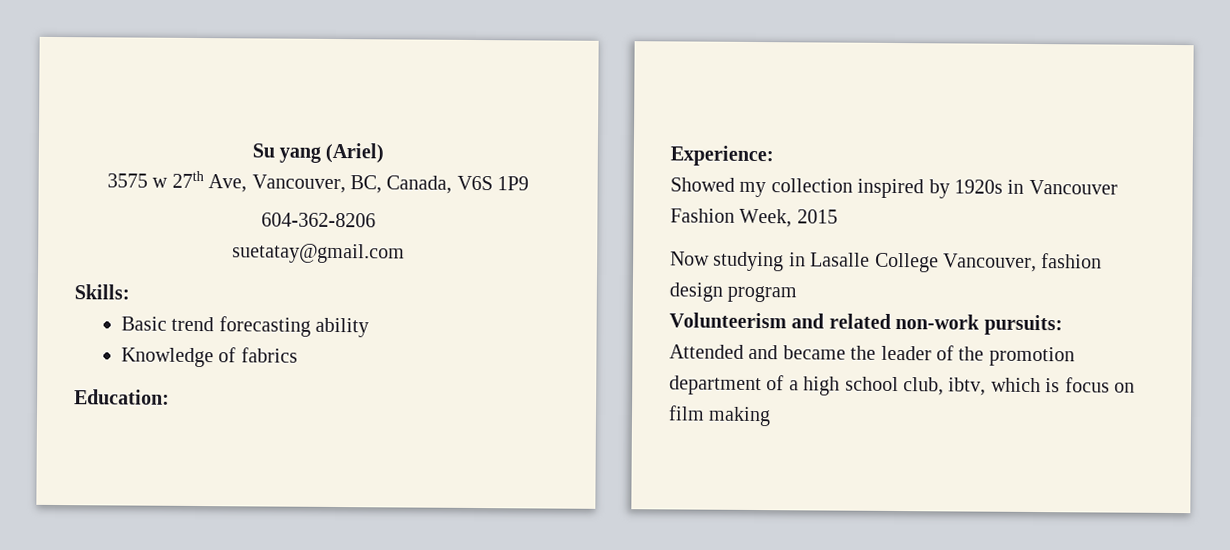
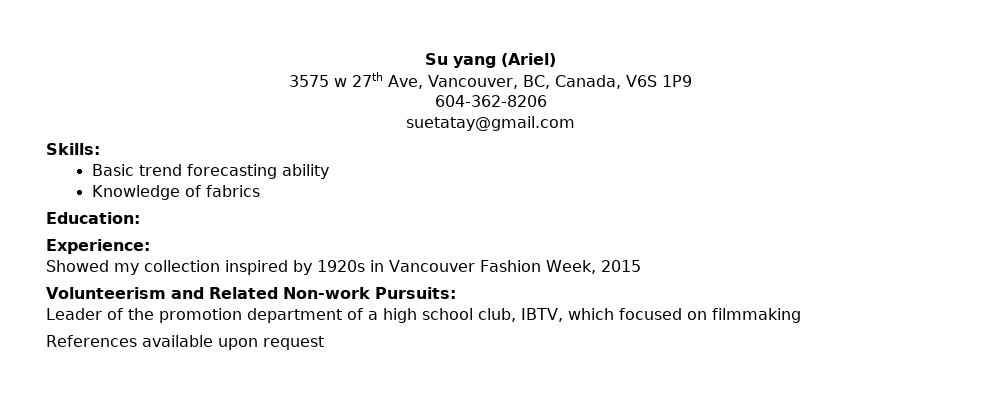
[670,251,1103,273] [669,282,798,303] [669,312,1063,336] [669,344,932,361] Now studying in Lasalle College Vancouver, fashion design program // Volunteerism and related non-work pursuits: // Attended and became the leader -> [46,287,456,299] [46,308,102,320] Volunteerism and Related Non-work Pursuits: // Leader
[948,377,1135,396] [668,405,772,427] ibtv, which is focus on film making -> [521,308,801,323] [46,335,324,350] IBTV, which focused on filmmaking // References available upon request

